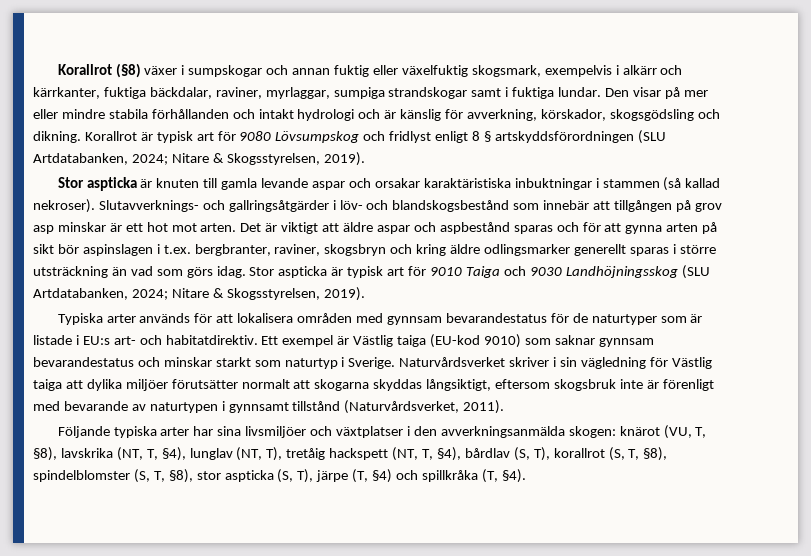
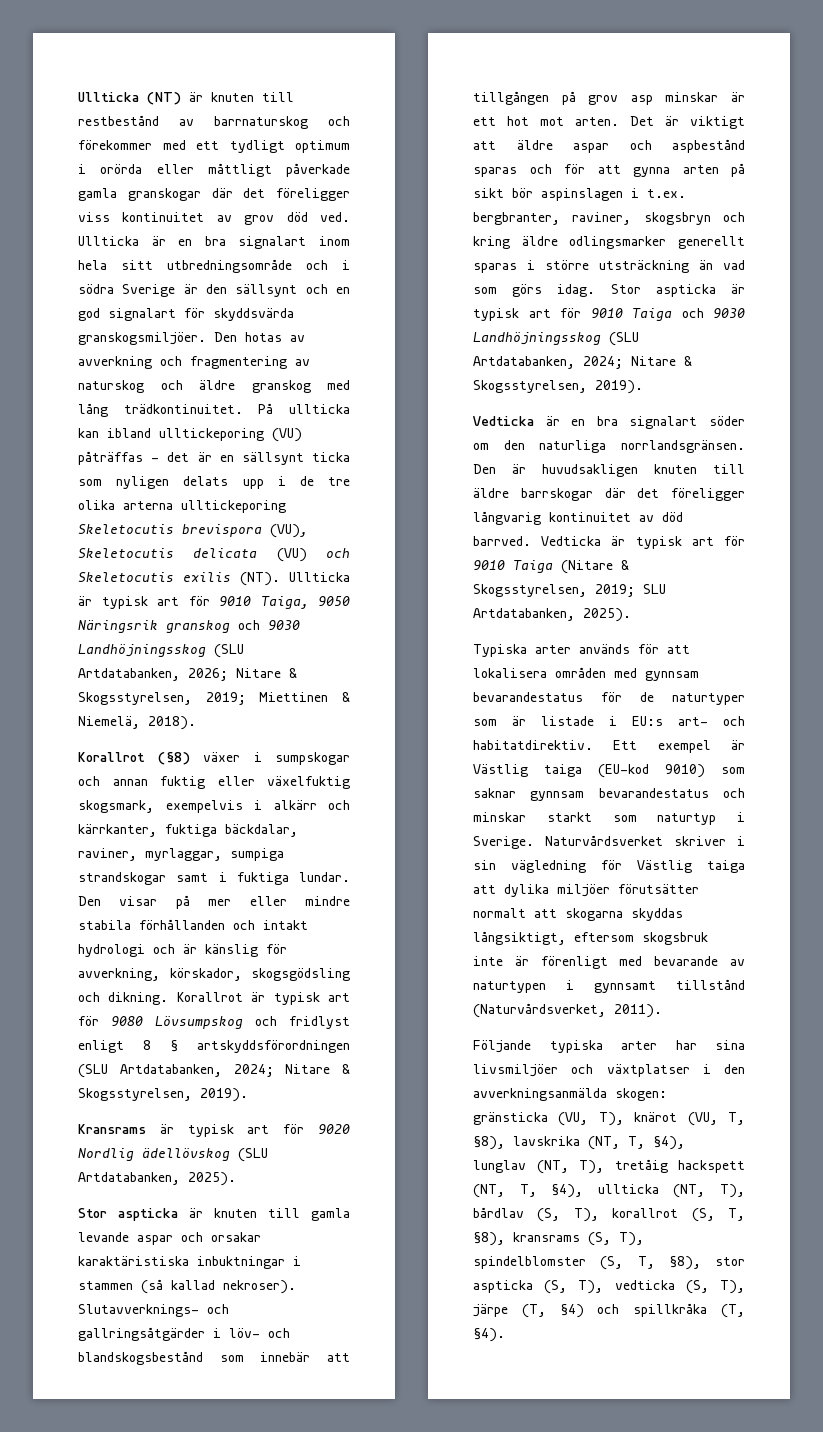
(57, 69) none -> [78,92,294,105] [78,115,350,129] [78,140,350,153] [78,163,350,177] [78,188,350,201] [78,212,350,225] [78,236,350,249] [78,259,350,273] [78,284,350,297] [78,308,294,321] [78,332,305,345] [78,356,310,369] [78,380,350,393] [78,403,350,417] [78,428,302,442] [78,451,350,465] [78,476,350,489] [78,500,286,513] [78,524,308,538] [78,548,350,562] [78,572,350,586] [78,596,350,609] [78,620,300,633] [78,644,244,658] [78,668,297,681] [78,692,350,705] [78,716,196,730] Ullticka (NT) är knuten till restbestånd av barrnaturskog och förekommer med ett tydligt optimum i orörda eller måttligt påverkade gamla granskogar där det föreligger viss kontinuitet av grov död ved. Ullticka är en bra signalart inom hela sitt utbredningsområde och i södra Sverige är den sällsynt och en god signalart för skyddsvärda granskogsmiljöer. Den hotas av avverkning och fragmentering av naturskog och äldre granskog med lång trädkontinuitet. På ullticka kan ibland ulltickeporing (VU) påträffas - det är en sällsynt ticka som nyligen delats upp i de tre olika arterna ulltickeporing Skeletocutis brevispora (VU), Skeletocutis delicata (VU) och Skeletocutis exilis (NT). Ullticka är typisk art för 9010 Taiga, 9050 Näringsrik granskog och 9030 Landhöjningsskog (SLU Artdatabanken, 2026; Nitare & Skogsstyrelsen, 2019; Miettinen & Niemelä, 2018). //
(365, 159) none -> [78,1124,350,1137] [78,1148,268,1162] [78,1172,236,1186] // Kransrams är typisk art för 9020 Nordlig ädellövskog (SLU Artdatabanken, 2025).
(365, 294) none -> [473,416,745,429] [473,440,745,453] [473,464,745,477] [473,488,745,501] [473,511,683,525] [473,536,745,549] [473,560,629,574] [473,584,666,597] [473,608,631,622] // Vedticka är en bra signalart söder om den naturliga norrlandsgränsen. Den är huvudsakligen knuten till äldre barrskogar där det föreligger långvarig kontinuitet av död barrved. Vedticka är typisk art för 9010 Taiga (Nitare & Skogsstyrelsen, 2019; SLU Artdatabanken, 2025).
(616, 432) none -> [473,1112,624,1126] gränsticka (VU, T),
(461, 454) none -> [597,1184,745,1198] ullticka (NT, T),
(668, 454) none -> [513,1232,644,1246] kransrams (S, T),
(314, 476) none -> [614,1280,745,1294] vedticka (S, T),

